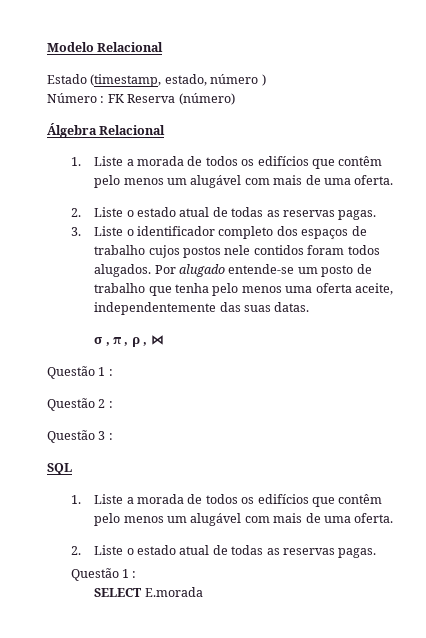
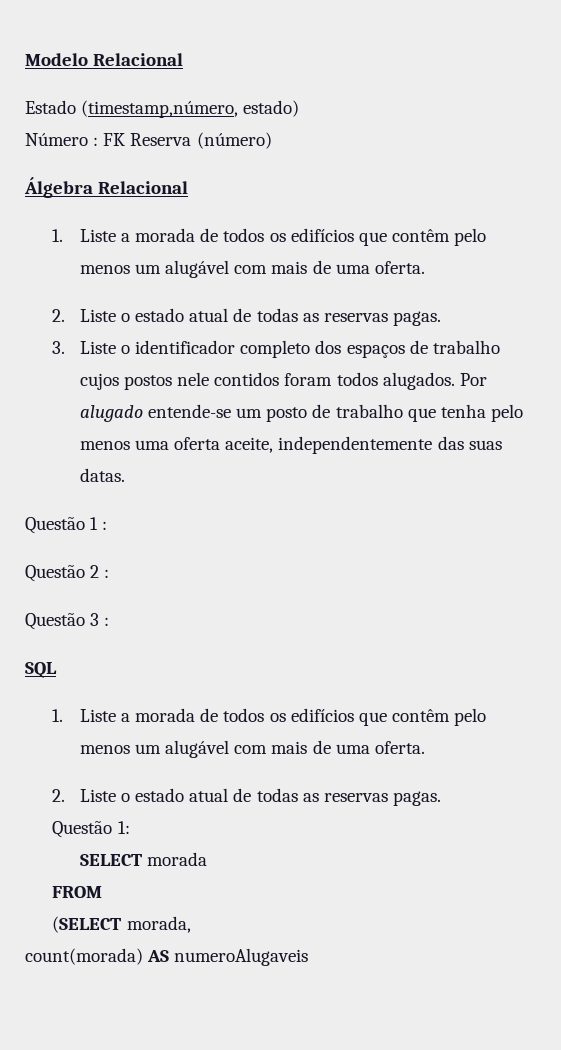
[90,74,266,87] (timestamp, estado, número ) -> [81,100,300,118] (timestamp,número, estado)
[94,335,164,347] // σ , π , ρ , ⋈ -> (125, 475) none
[122,569,137,578] 1 : -> [117,821,130,834] 1:
[144,587,203,597] E.morada -> [147,852,208,866] [52,886,103,898] [52,916,191,933] [25,948,309,966] morada // FROM // (SELECT morada, // count(morada) AS numeroAlugaveis

